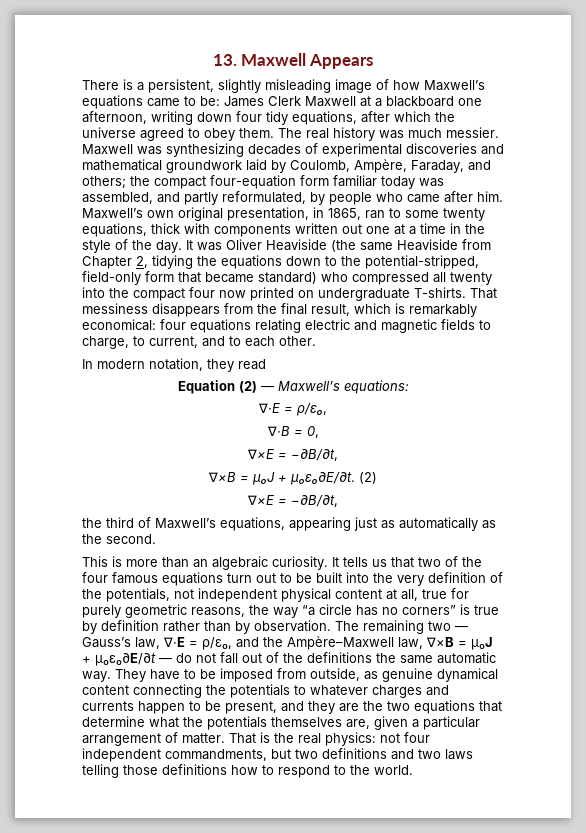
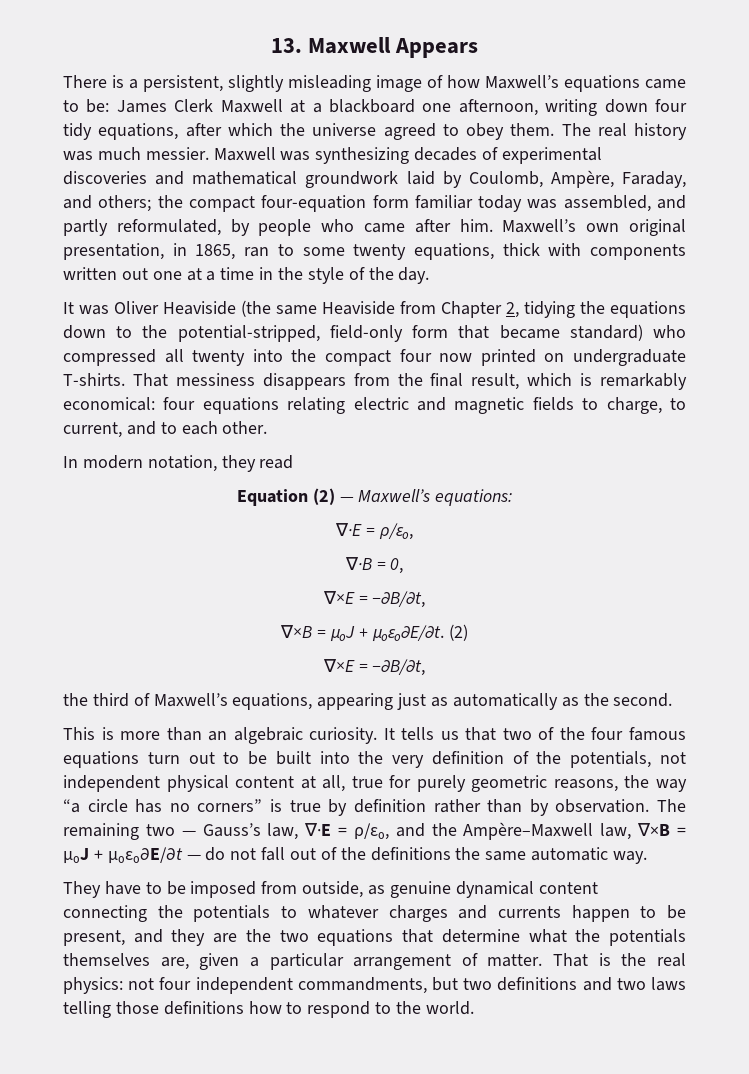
(182, 246) none -> (430, 275) //
(111, 676) none -> (648, 857) //

